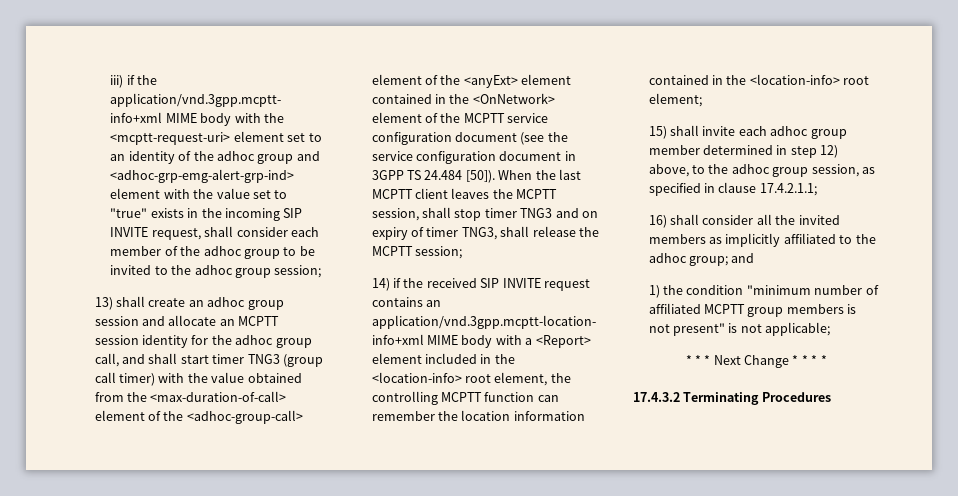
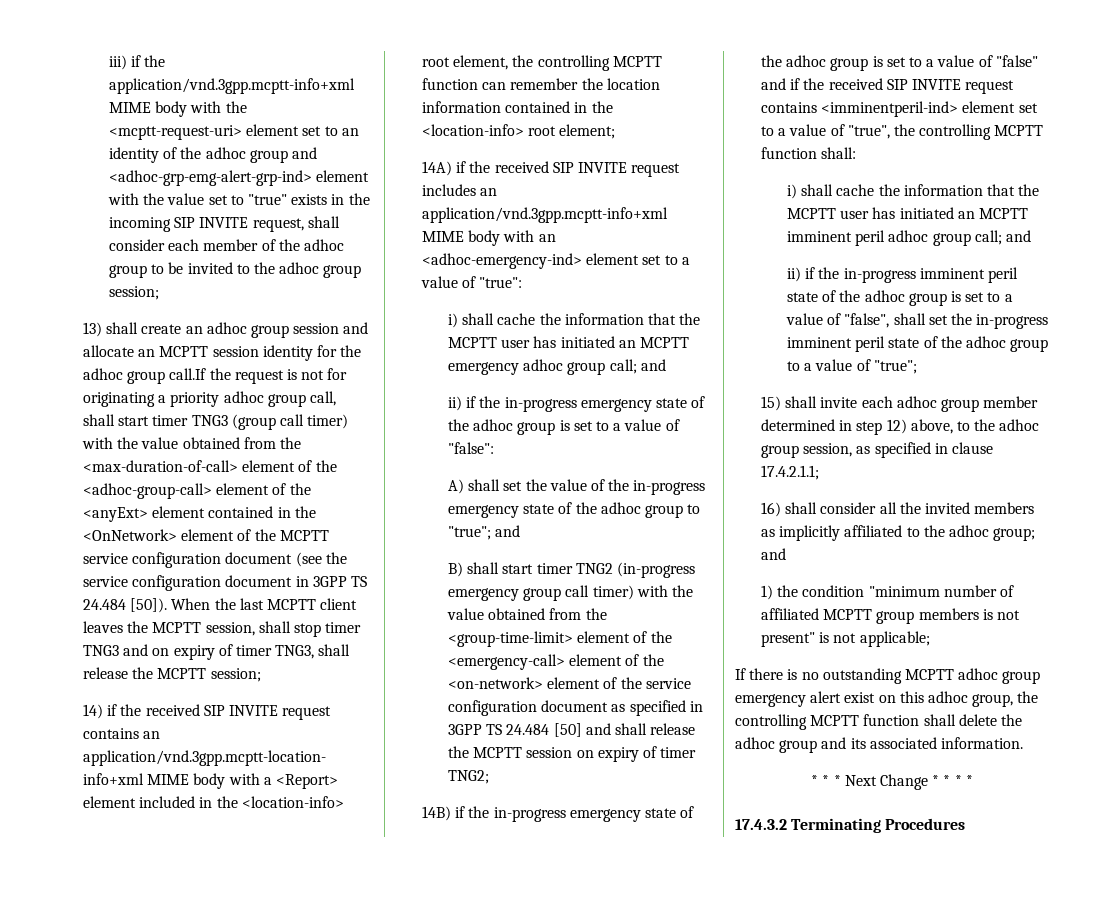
[94,353,146,367] call, and -> [169,368,348,384] [83,391,336,407] call.If the request is not for originating a priority adhoc group call,
(702, 100) none -> [422,161,681,177] [422,184,498,196] [422,207,669,223] [422,230,556,246] [422,253,690,269] [421,276,523,288] [448,313,701,328] [448,336,689,348] [448,359,666,375] [448,396,706,412] [448,419,680,435] [448,442,495,454] [448,479,706,495] [448,502,701,518] [448,525,521,540] [448,562,695,578] [448,585,693,601] [447,608,607,620] [448,631,672,647] [448,654,664,670] [448,677,691,689] [448,700,703,716] [448,723,696,737] [448,746,697,762] [448,770,490,784] [422,806,695,822] [761,55,1038,71] [761,78,1015,94] [761,101,1038,117] [761,124,1044,140] [761,147,857,159] [787,184,1040,199] [787,207,1028,219] [787,230,1031,246] [787,267,1018,283] [787,290,1013,306] [786,313,1049,329] [787,336,1049,352] [787,359,917,374] // 14A) if the received SIP INVITE request includes an application/vnd.3gpp.mcptt-info+xml MIME body with an <adhoc-emergency-ind> element set to a value of "true": // i) shall cache the information that the MCPTT user has initiated an MCPTT emergency adhoc group call; and // ii) if the in-progress emergency state of the adhoc group is set to a value of "false": // A) shall set the value of the in-progress emergency state of the adhoc group to "true"; and // B) shall start timer TNG2 (in-progress emergency group call timer) with the value obtained from the <group-time-limit> element of the <emergency-call> element of the <on-network> element of the service configuration document as specified in 3GPP TS 24.484 [50] and shall release the MCPTT session on expiry of timer TNG2; // 14B) if the in-progress emergency state of the adhoc group is set to a value of "false" and if the received SIP INVITE request contains <imminentperil-ind> element set to a value of "true", the controlling MCPTT function shall: // i) shall cache the information that the MCPTT user has initiated an MCPTT imminent peril adhoc group call; and // ii) if the in-progress imminent peril state of the adhoc group is set to a value of "false", shall set the in-progress imminent peril state of the adhoc group to a value of "true";
(831, 329) none -> [735,668,1041,684] [735,691,1039,707] [735,714,1022,730] [735,737,1023,753] // If there is no outstanding MCPTT adhoc group emergency alert exist on this adhoc group, the controlling MCPTT function shall delete the adhoc group and its associated information.

